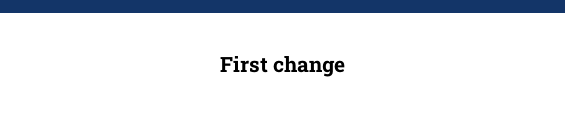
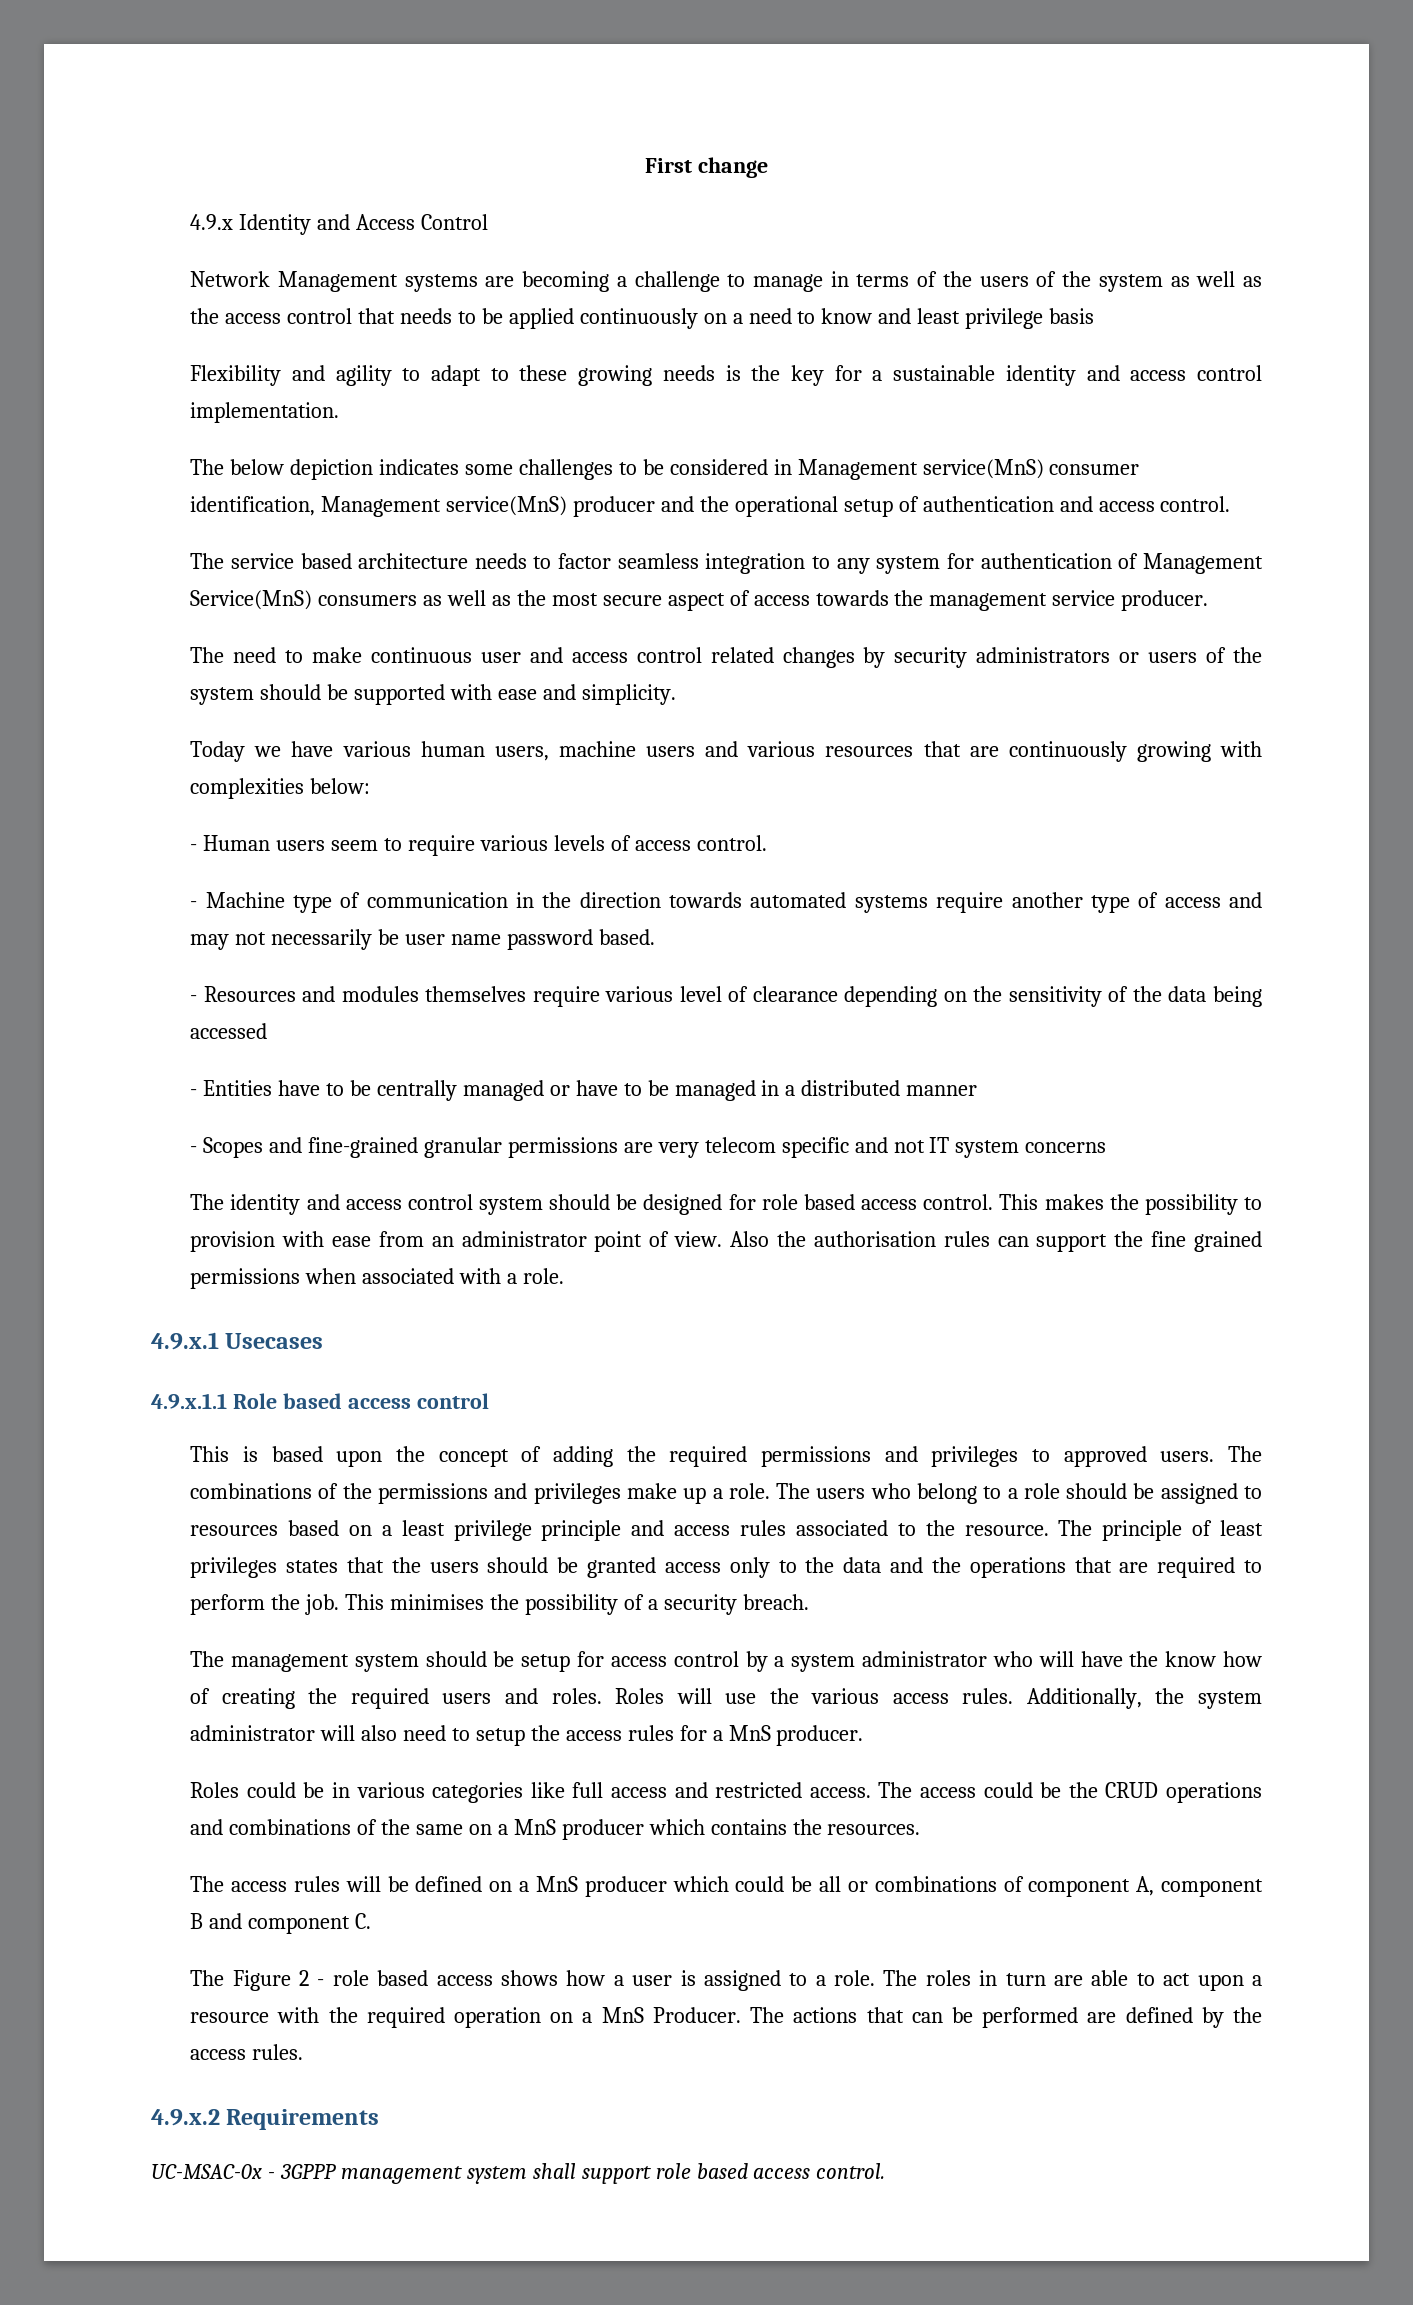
(346, 66) none -> [190,214,488,235] [190,271,1263,292] [190,308,1095,329] [190,365,1262,386] [190,402,340,423] [190,459,1140,480] [190,496,1231,517] [190,553,1264,574] [190,590,1209,611] [190,647,1263,668] [190,684,676,705] [190,741,1262,762] [190,778,371,799] [190,835,767,856] [190,892,1263,913] [190,929,655,950] [190,986,1262,1007] [190,1023,268,1039] [190,1080,978,1101] [190,1137,1107,1158] [190,1194,1262,1215] [190,1231,1262,1252] [190,1268,564,1289] [151,1332,324,1350] [151,1393,489,1409] [190,1446,1263,1467] [190,1483,1263,1504] [190,1520,1263,1541] [190,1557,1262,1578] [190,1594,809,1615] [190,1651,1262,1672] [190,1688,1263,1709] [190,1725,864,1746] [190,1782,1263,1803] [190,1819,921,1840] [190,1876,1263,1897] [190,1913,372,1934] [190,1970,1262,1991] [190,2007,1262,2028] [190,2044,304,2060] [151,2109,380,2130] [151,2163,886,2184] // 4.9.x Identity and Access Control // Network Management systems are becoming a challenge to manage in terms of the users of the system as well as the access control that needs to be applied continuously on a need to know and least privilege basis // Flexibility and agility to adapt to these growing needs is the key for a sustainable identity and access control implementation. // The below depiction indicates some challenges to be considered in Management service(MnS) consumer identification, Management service(MnS) producer and the operational setup of authentication and access control. // The service based architecture needs to factor seamless integration to any system for authentication of Management Service(MnS) consumers as well as the most secure aspect of access towards the management service producer. // The need to make continuous user and access control related changes by security administrators or users of the system should be supported with ease and simplicity. // Today we have various human users, machine users and various resources that are continuously growing with complexities below: // - Human users seem to require various levels of access control. // - Machine type of communication in the direction towards automated systems require another type of access and may not necessarily be user name password based. // - Resources and modules themselves require various level of clearance depending on the sensitivity of the data being accessed // - Entities have to be centrally managed or have to be managed in a distributed manner // - Scopes and fine-grained granular permissions are very telecom specific and not IT system concerns // The identity and access control system should be designed for role based access control. This makes the possibility to provision with ease from an administrator point of view. Also the authorisation rules can support the fine grained permissions when associated with a role. // 4.9.x.1 Usecases // 4.9.x.1.1 Role based access control // This is based upon the concept of adding the required permissions and privileges to approved users. The combinations of the permissions and privileges make up a role. The users who belong to a role should be assigned to resources based on a least privilege principle and access rules associated to the resource. The principle of least privileges states that the users should be granted access only to the data and the operations that are required to perform the job. This minimises the possibility of a security breach. // The management system should be setup for access control by a system administrator who will have the know how of creating the required users and roles. Roles will use the various access rules. Additionally, the system administrator will also need to setup the access rules for a MnS producer. // Roles could be in various categories like full access and restricted access. The access could be the CRUD operations and combinations of the same on a MnS producer which contains the resources. // The access rules will be defined on a MnS producer which could be all or combinations of component A, component B and component C. // The Figure 2 - role based access shows how a user is assigned to a role. The roles in turn are able to act upon a resource with the required operation on a MnS Producer. The actions that can be performed are defined by the access rules. // 4.9.x.2 Requirements // UC-MSAC-0x - 3GPPP management system shall support role based access control.

